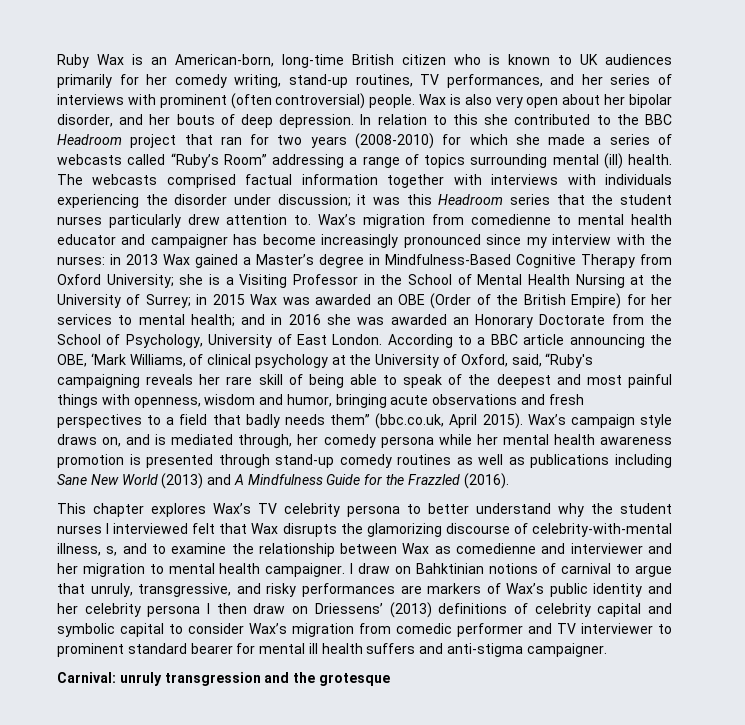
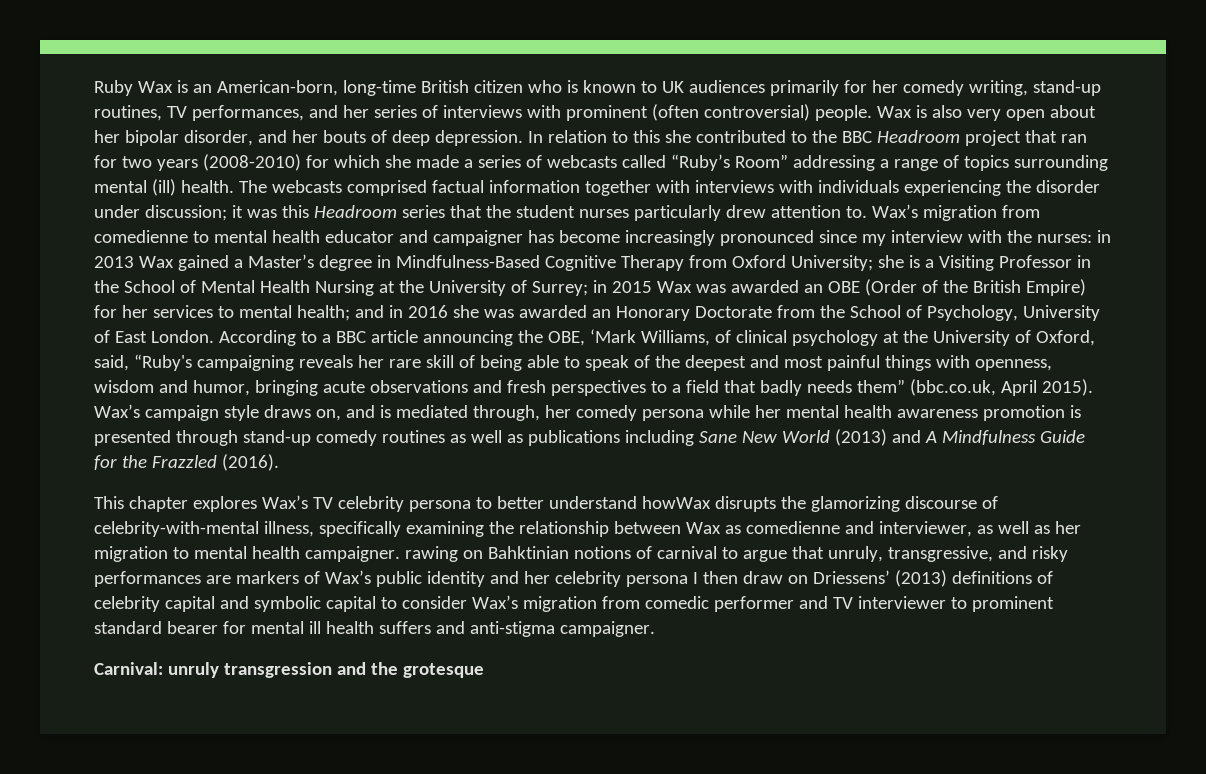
[558,503,672,517] [57,523,279,534] why the student nurses I interviewed felt that Wax -> [641,496,711,509] howWax
[106,543,227,556] s, and to examine -> [318,521,484,537] specifically examining
[570,543,672,554] interviewer and -> [878,521,1050,537] interviewer, as well as
[350,563,390,574] I draw -> [404,546,458,562] rawing

